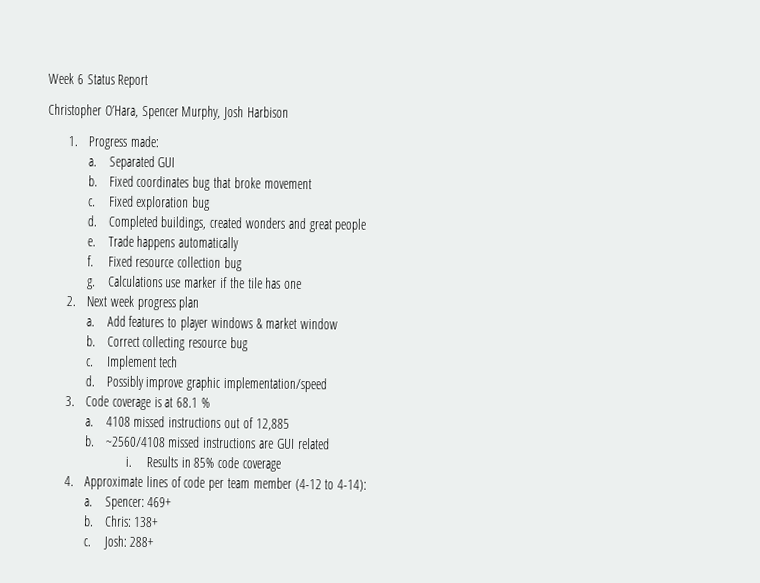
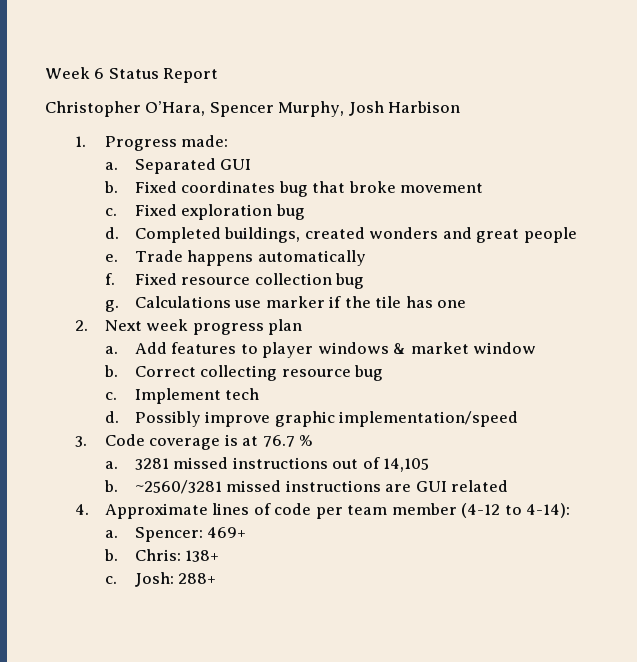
[176,397,199,408] 68.1 -> [262,435,295,447] 76.7
[105,416,131,427] 4108 -> [135,458,170,470] 3281
[255,418,290,431] [85,435,166,448] 12,885 // b. ~2560/4108 -> [383,458,430,472] [104,480,223,494] 14,105 // b. ~2560/3281
[125,456,281,472] // i. Results in 85% code coverage -> (509, 486) none

